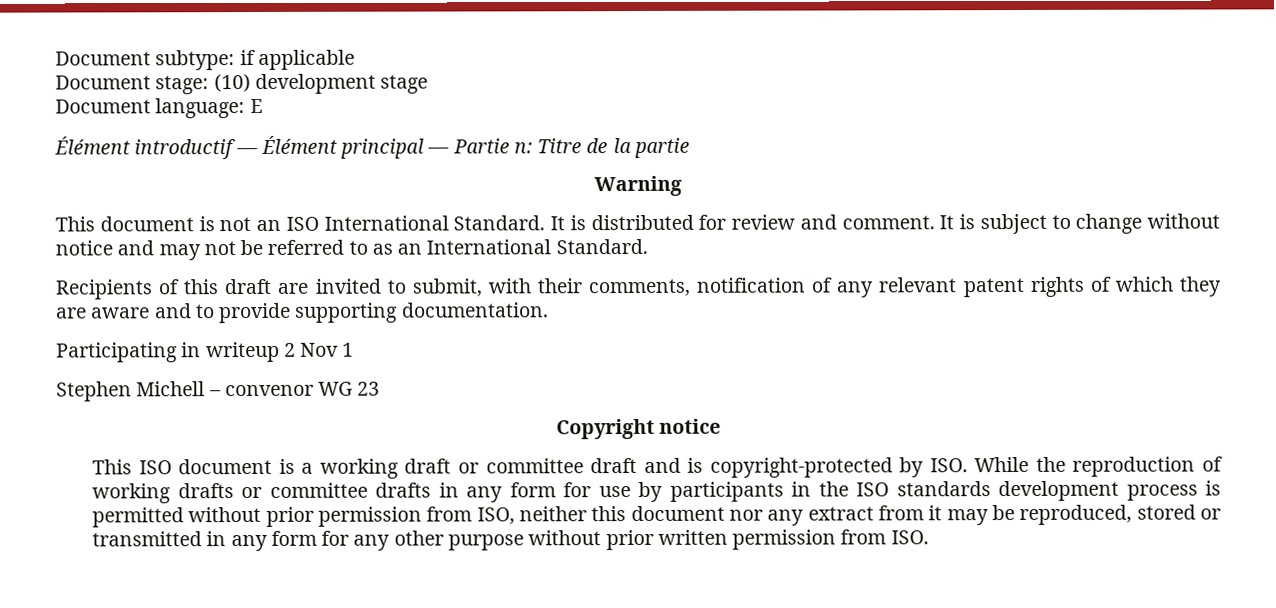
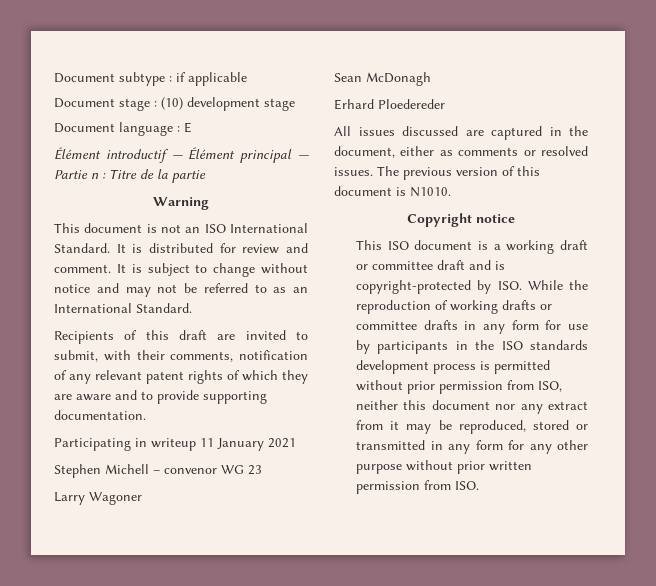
[55,50,236,71] Document subtype: -> [54,72,172,86] Document subtype :
[155,75,210,95] stage: -> [119,98,157,111] stage :
[155,98,246,119] language: -> [119,122,180,136] language :
[513,142,533,154] n: -> [91,173,106,179] n :
[283,342,355,357] 2 Nov 1 -> [200,438,296,451] 11 January 2021
(381, 388) none -> [54,492,142,505] [334,72,431,86] [334,99,445,110] [334,126,588,140] [334,146,588,158] [334,166,540,180] [334,186,451,197] // Larry Wagoner // Sean McDonagh // Erhard Ploedereder // All issues discussed are captured in the document, either as comments or resolved issues. The previous version of this document is N1010.

